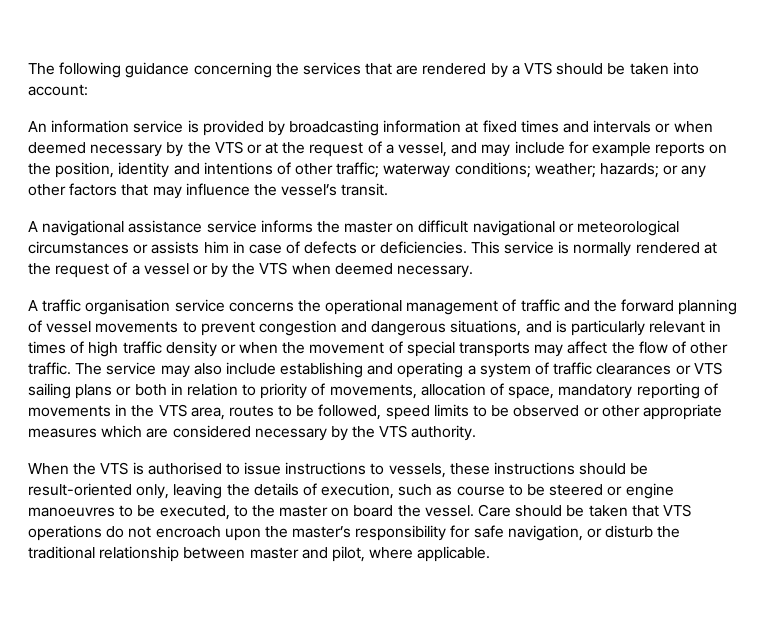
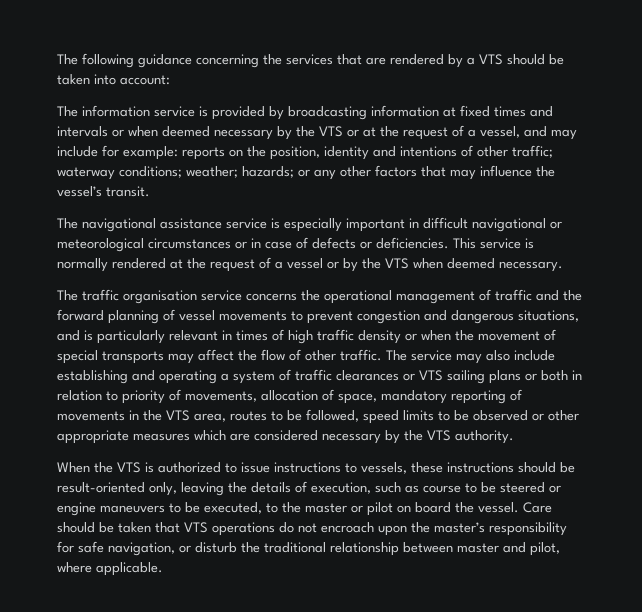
[28,121,47,132] An -> [57,106,78,117] The
[591,142,651,157] example -> [123,146,178,160] example:
[28,221,38,232] A -> [57,218,78,229] The
[260,220,415,233] informs the master on -> [271,218,419,232] is especially important in
[151,241,229,254] assists him -> (247, 245) none
[28,300,38,311] A -> [57,290,78,301] The
[147,462,222,475] authorised -> [158,462,221,473] authorized
[28,507,115,517] manoeuvres -> [100,505,165,513] maneuvers
(329, 511) none -> [351,502,393,516] or pilot

